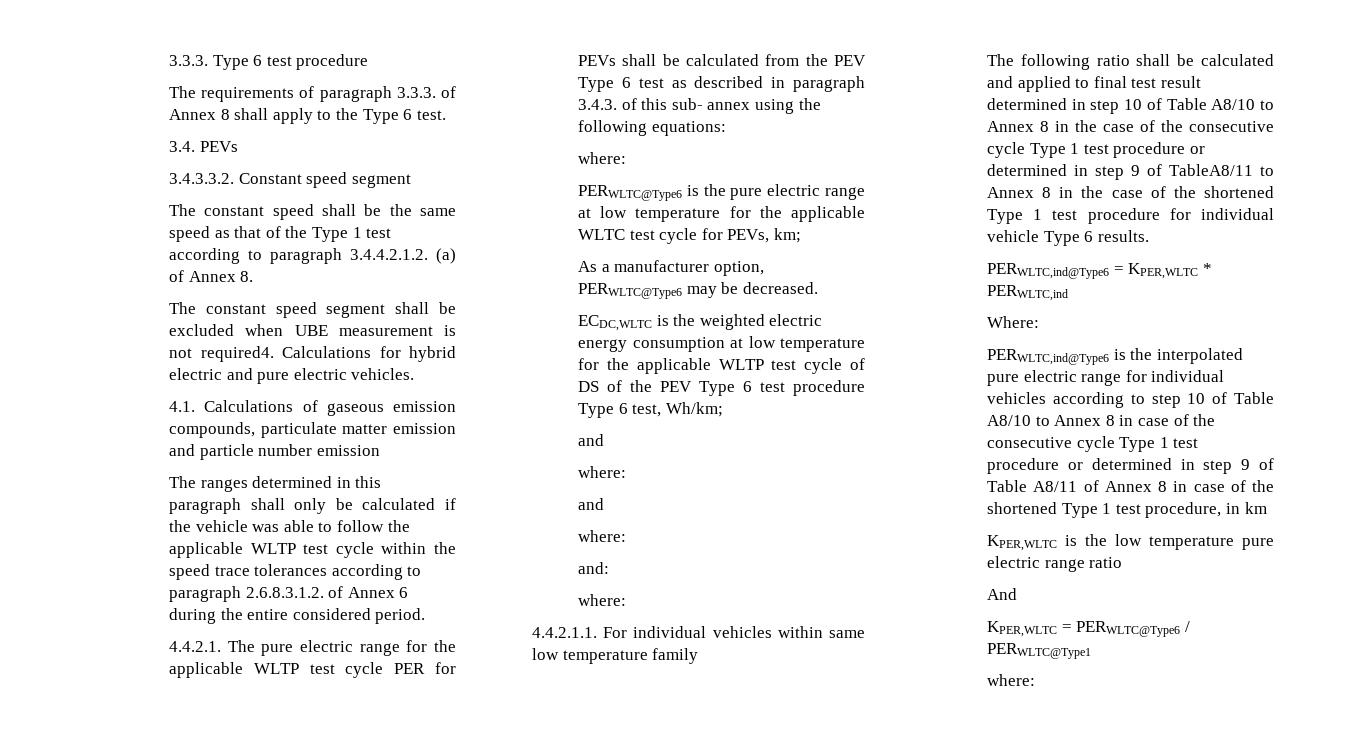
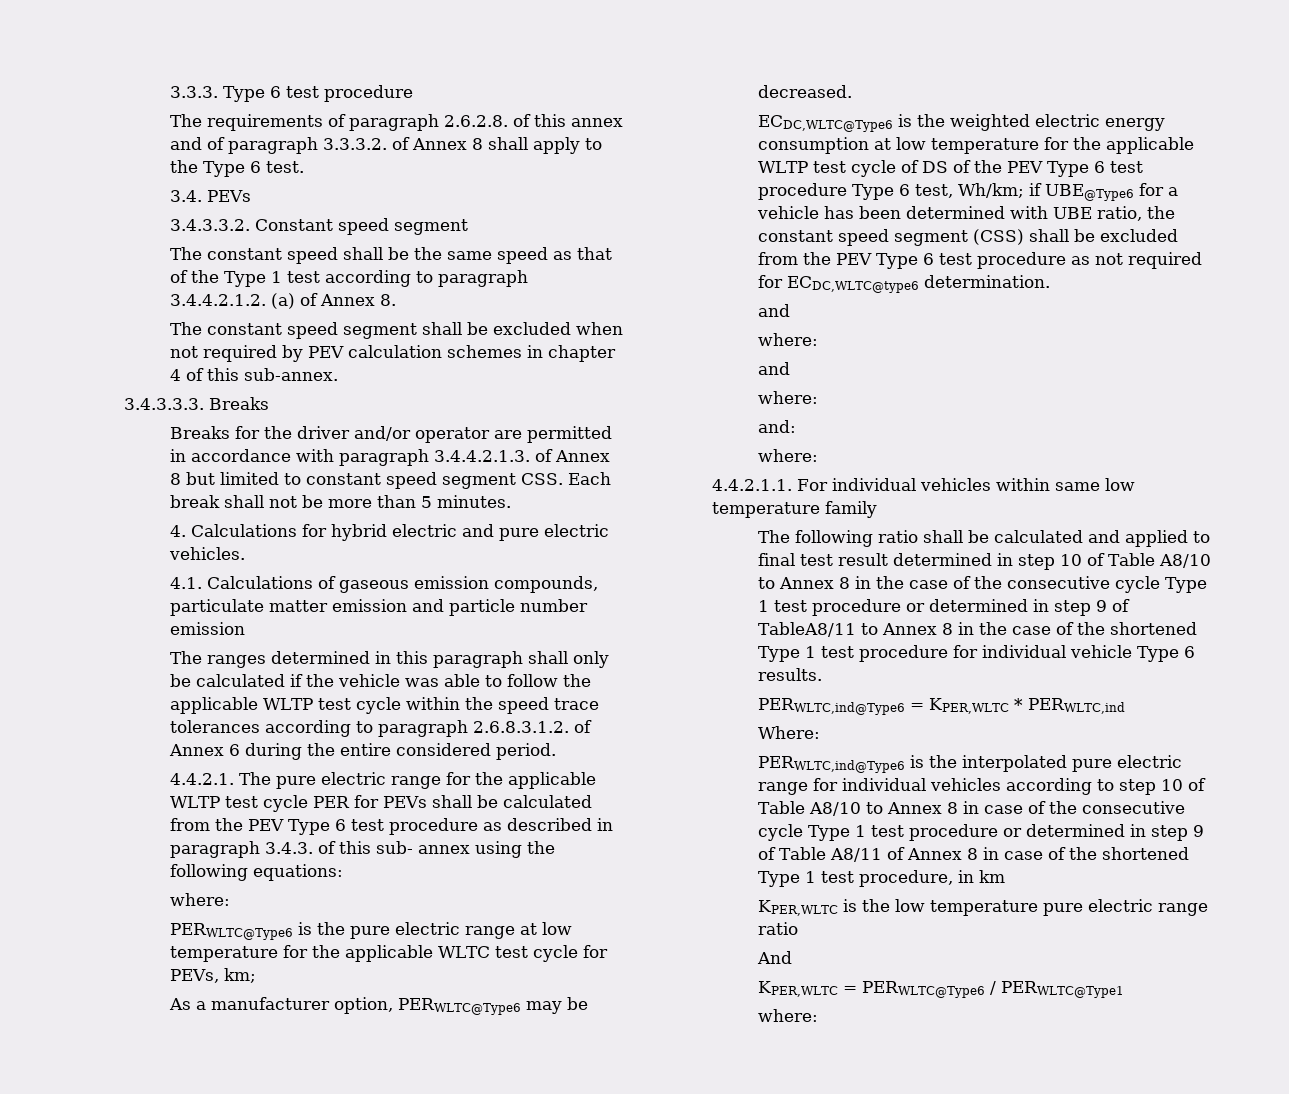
[396,87,436,98] 3.3.3. -> [443,114,623,127] [169,137,387,154] 2.6.2.8. of this annex and of paragraph 3.3.3.2.
[294,325,456,336] [169,346,274,362] UBE measurement is not required4. -> [169,345,616,362] [169,368,338,381] [123,397,269,410] [169,426,612,443] [169,449,610,466] [169,472,611,489] [169,495,511,508] [169,525,186,537] not required by PEV calculation schemes in chapter 4 of this sub-annex. // 3.4.3.3.3. Breaks // Breaks for the driver and/or operator are permitted in accordance with paragraph 3.4.4.2.1.3. of Annex 8 but limited to constant speed segment CSS. Each break shall not be more than 5 minutes. // 4.
(664, 83) none -> [388,818,478,835] procedure
[578,315,653,331] ECDC,WLTC -> [757,115,893,132] ECDC,WLTC@Type6
(723, 409) none -> [1028,183,1178,201] [756,206,1175,221] [757,229,1178,246] [757,252,1202,269] [757,275,1050,293] if UBE@Type6 for a vehicle has been determined with UBE ratio, the constant speed segment (CSS) shall be excluded from the PEV Type 6 test procedure as not required for ECDC,WLTC@type6 determination.

